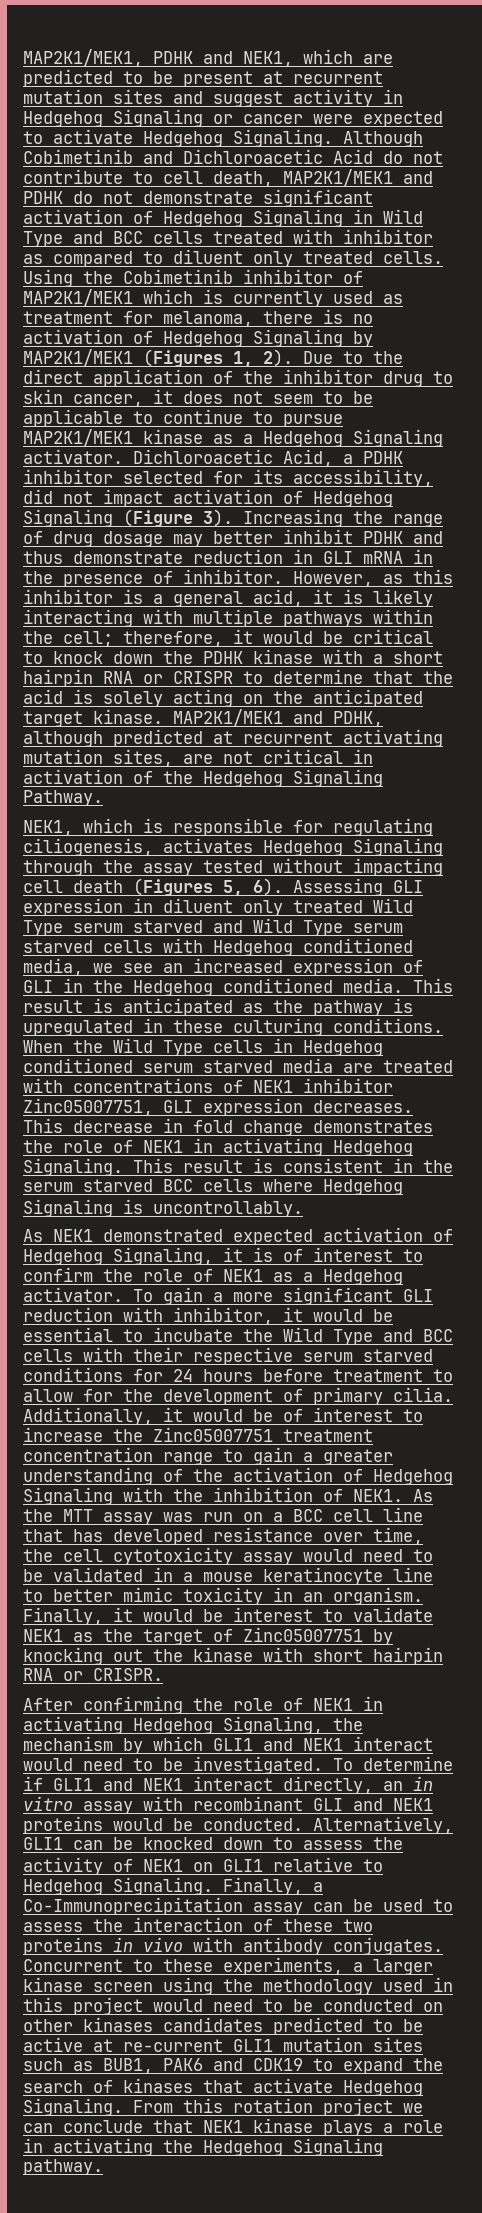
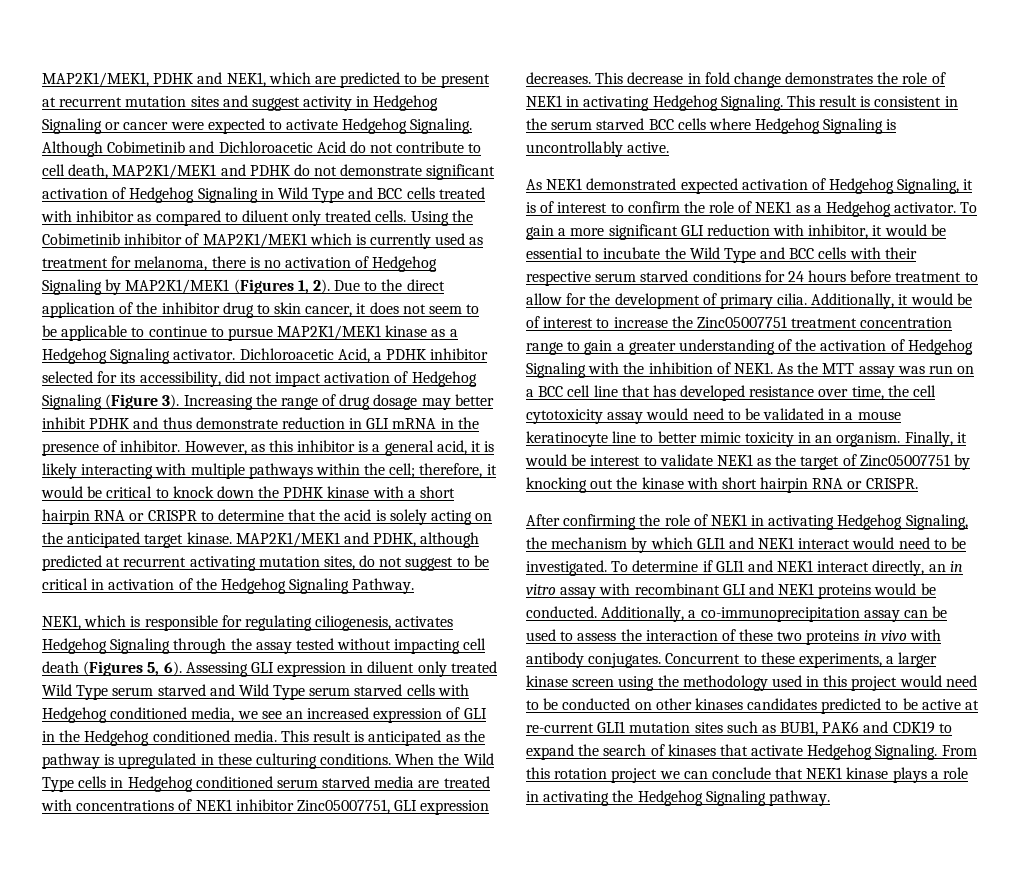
[183,751,253,764] are not -> [359,555,489,571] do not suggest to be
[153,1201,303,1217] uncontrollably. -> [526,141,670,157] uncontrollably active.
[313,1816,453,1834] [23,1837,403,1850] [23,1857,383,1875] [23,1877,323,1895] [23,1897,243,1915] Alternatively, GLI1 can be knocked down to assess the activity of NEK1 on GLI1 relative to Hedgehog Signaling. Finally, a Co-Immunoprecipitation -> [601,606,860,622] Additionally, a co-immunoprecipitation

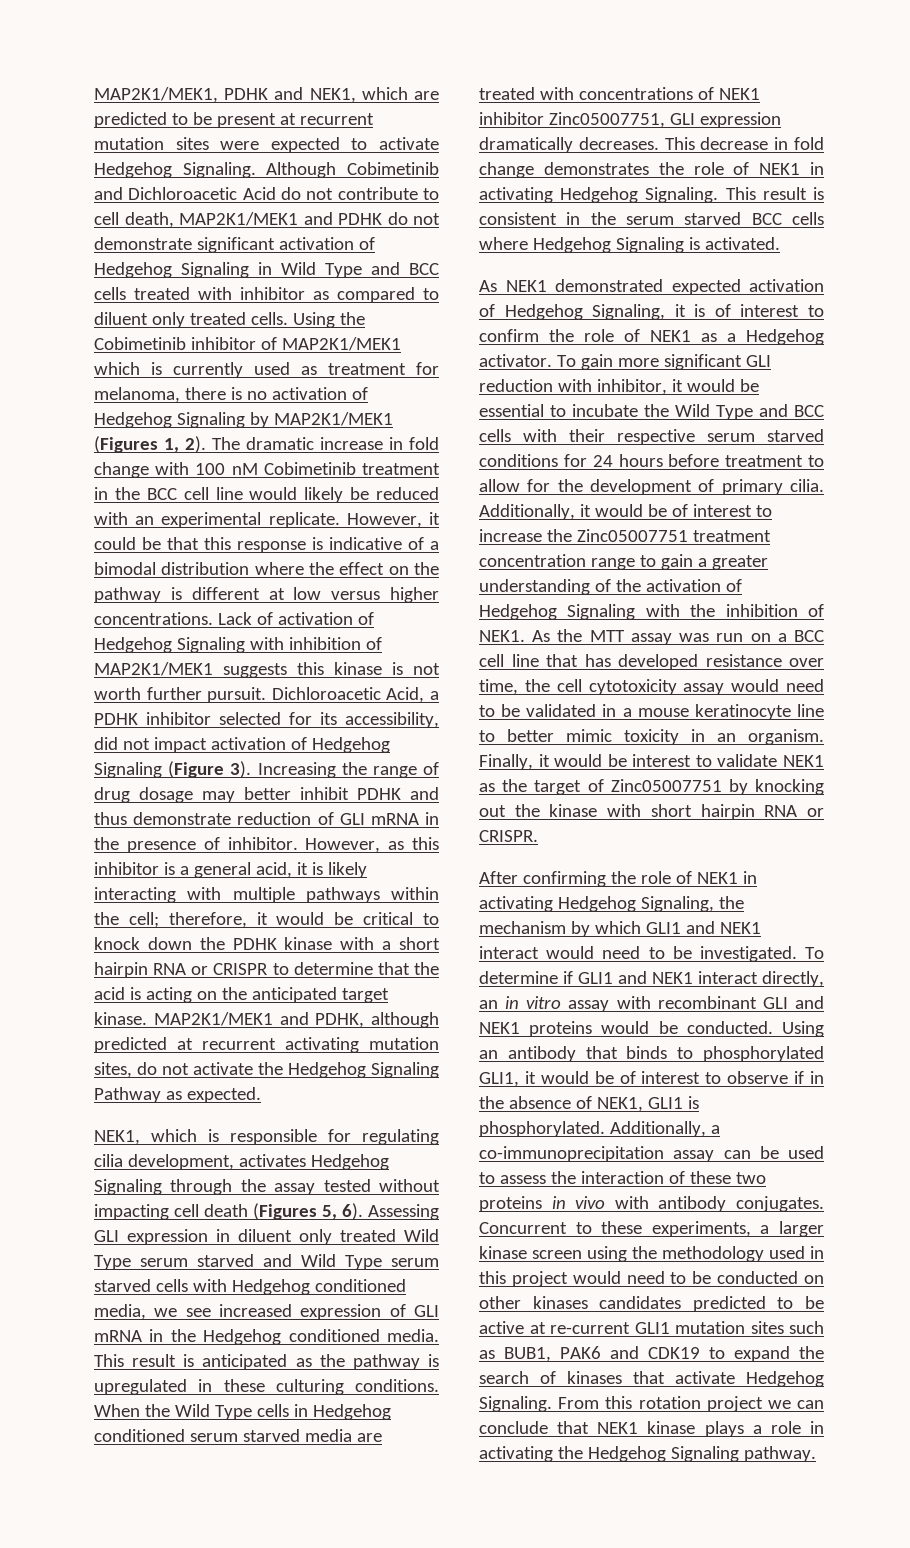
[222,95,439,111] [42,118,169,134] and suggest activity in Hedgehog Signaling or cancer -> (209, 143) none
[334,279,445,291] [42,302,480,318] [42,325,458,341] [42,348,236,364] Due to the direct application of the inhibitor drug to skin cancer, it does not seem to be applicable to continue to pursue MAP2K1/MEK1 kinase as a Hedgehog Signaling activator. -> [212,437,439,450] [94,462,440,478] [94,487,439,503] [94,512,440,528] [94,537,439,553] [94,562,439,575] [94,587,439,603] [94,612,374,625] [94,637,382,653] [94,662,440,678] [94,687,267,703] The dramatic increase in fold change with 100 nM Cobimetinib treatment in the BCC cell line would likely be reduced with an experimental replicate. However, it could be that this response is indicative of a bimodal distribution where the effect on the pathway is different at low versus higher concentrations. Lack of activation of Hedgehog Signaling with inhibition of MAP2K1/MEK1 suggests this kinase is not worth further pursuit.
[349,418,363,429] in -> [317,812,334,825] of
[389,509,427,525] solely -> (141, 993) none
[405,555,489,571] [42,578,415,594] suggest to be critical in activation of the Hedgehog Signaling Pathway. -> [193,1062,439,1078] [94,1087,261,1103] activate the Hedgehog Signaling Pathway as expected.
[315,615,392,631] ciliogenesis, -> [94,1154,234,1170] cilia development,
[285,711,303,719] an -> (211, 1312) none
(487, 713) none -> [94,1330,142,1342] mRNA
(490, 807) none -> [479,137,573,153] dramatically
[526,141,670,157] uncontrollably active. -> [704,237,780,250] activated.
[558,228,567,236] a -> (613, 362) none
(597, 612) none -> [782,1021,824,1037] [479,1046,824,1062] [479,1071,824,1087] [479,1096,699,1112] [479,1121,605,1137] Using an antibody that binds to phosphorylated GLI1, it would be of interest to observe if in the absence of NEK1, GLI1 is phosphorylated.

